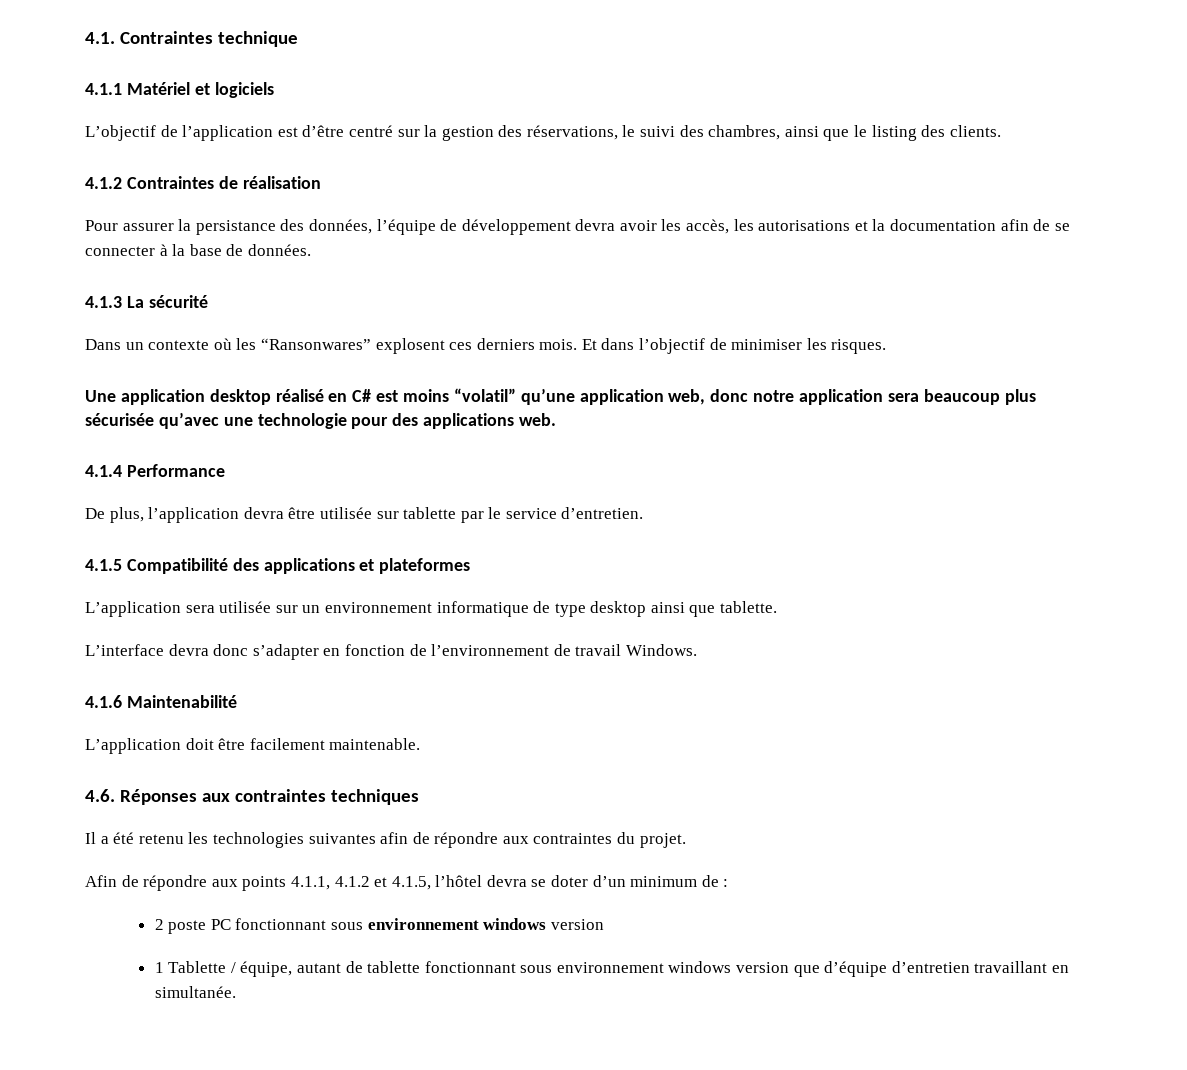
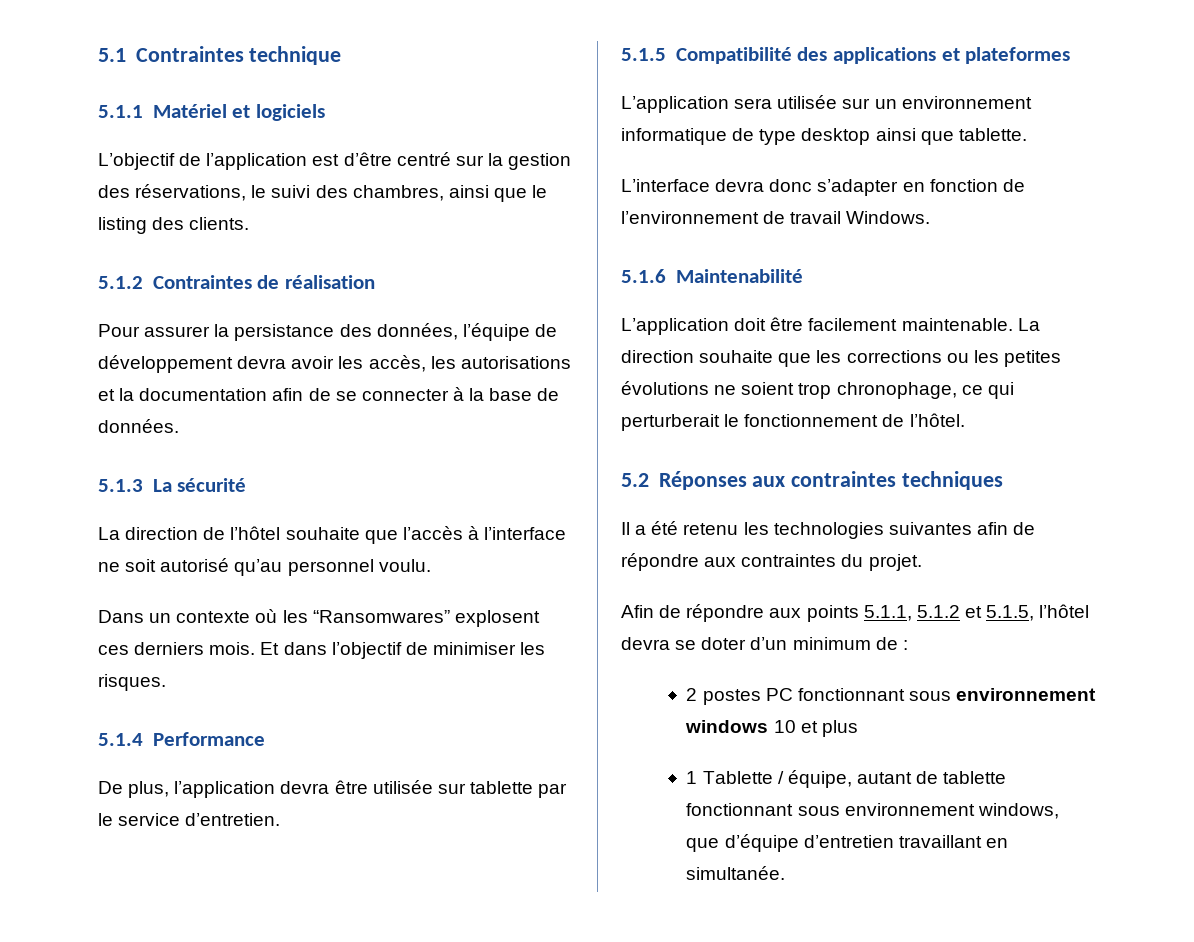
[85,32,115,44] 4.1. -> [98,48,126,62] 5.1
[85,83,122,95] 4.1.1 -> [98,105,143,118] 5.1.1
[85,177,122,189] 4.1.2 -> [98,276,143,289] 5.1.2
[85,296,122,308] 4.1.3 -> [98,479,143,492] 5.1.3
(208, 301) none -> [98,526,567,544] [98,558,431,576] // La direction de l’hôtel souhaite que l’accès à l’interface ne soit autorisé qu’au personnel voulu.
[260,338,371,350] “Ransonwares” -> [312,610,450,623] “Ransomwares”
[85,388,1036,405] [85,412,557,429] [85,465,122,477] Une application desktop réalisé en C# est moins “volatil” qu’une application web, donc notre application sera beaucoup plus sécurisée qu’avec une technologie pour des applications web. // 4.1.4 -> [98,733,143,746] 5.1.4
[85,559,122,571] 4.1.5 -> [621,48,666,61] 5.1.5
[85,695,122,708] 4.1.6 -> [621,269,666,283] 5.1.6
[85,789,115,802] // 4.6. -> [1017,318,1040,331] [621,350,1061,367] [621,381,1014,399] [621,413,965,431] [621,473,649,487] La direction souhaite que les corrections ou les petites évolutions ne soient trop chronophage, ce qui perturberait le fonctionnement de l’hôtel. // 5.2
[290,876,431,890] 4.1.1, 4.1.2 et 4.1.5, -> [863,605,1035,621] 5.1.1, 5.1.2 et 5.1.5,
[168,920,207,934] poste -> [702,689,761,705] postes
[550,919,604,930] version -> [773,720,858,737] 10 et plus
[668,961,790,973] windows version -> [977,803,1059,819] windows,

